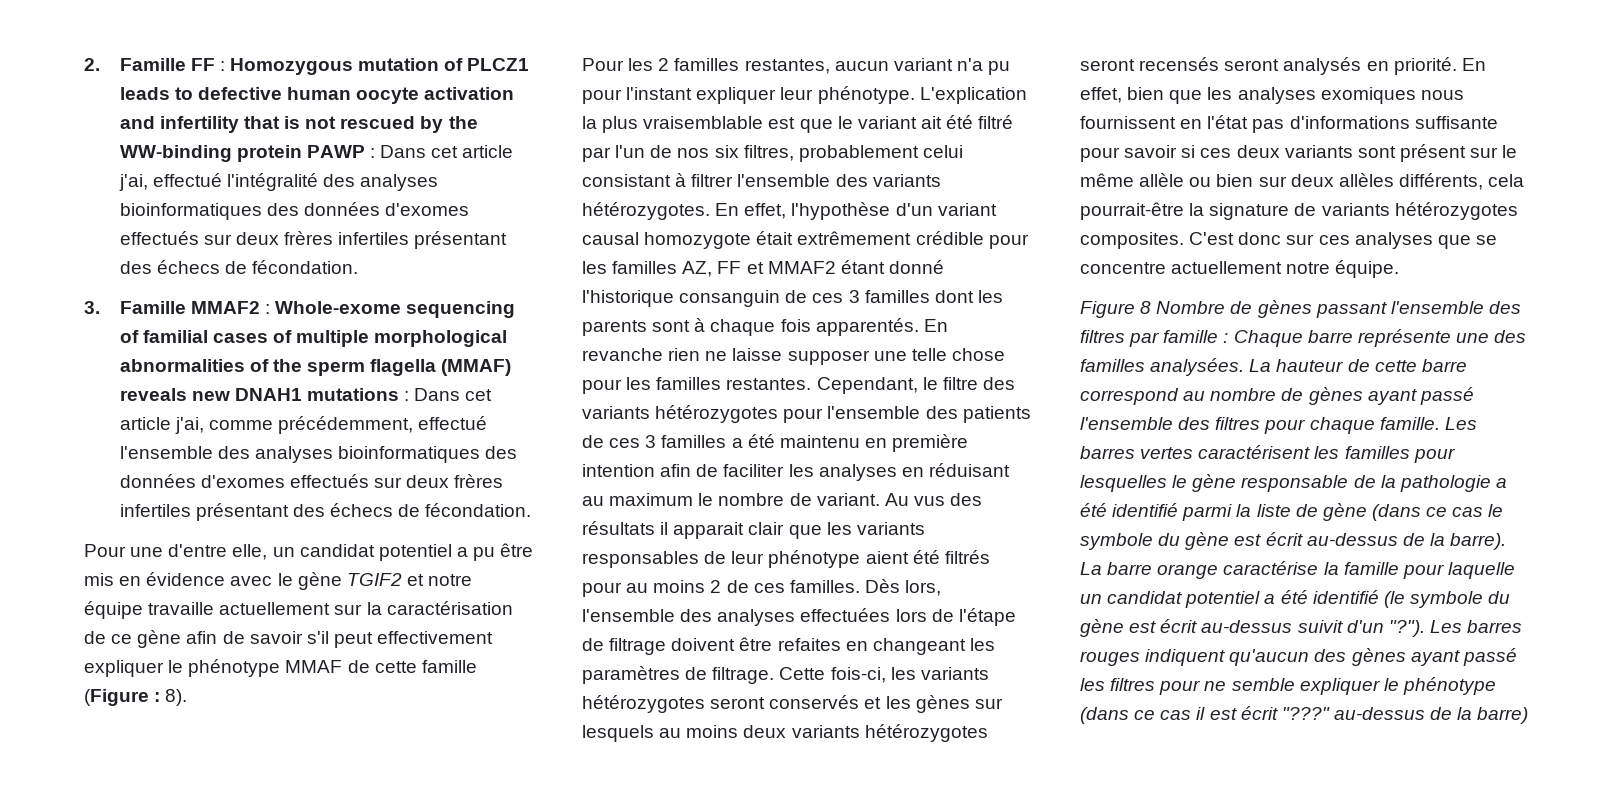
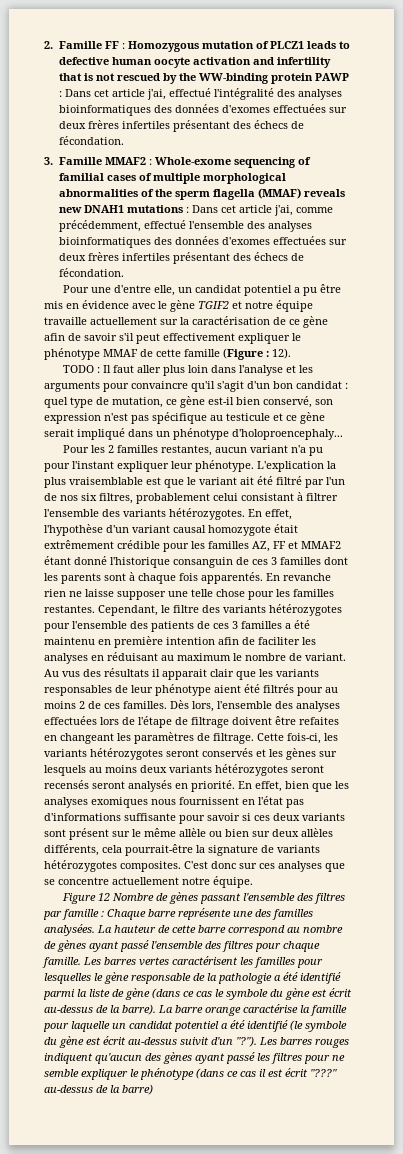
[119,231,199,245] effectués -> [272,104,326,113] effectuées
[289,474,369,488] effectués -> [272,236,326,245] effectuées
[165,689,188,706] 8). -> [272,348,291,359] [63,365,314,376] [44,381,348,392] [44,396,333,408] [44,412,325,424] [44,428,343,440] 12). // TODO : Il faut aller plus loin dans l'analyse et les arguments pour convaincre qu'il s'agit d'un bon candidat : quel type de mutation, ce gène est-il bien conservé, son expression n'est pas spécifique au testicule et ce gène serait impliqué dans un phénotype d'holoproencephaly...
[1140,301,1152,314] 8 -> [98,893,111,901] 12

